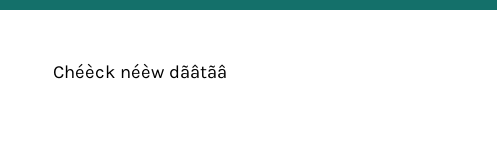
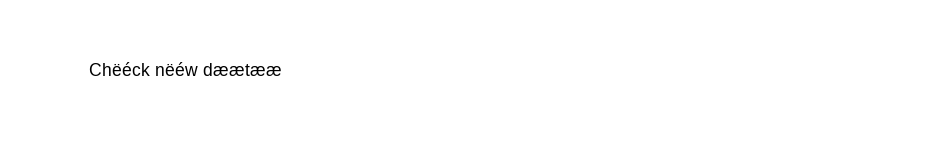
[53,63,227,79] Chéèck néèw dãâtãâ -> [89,62,282,76] Chëéck nëéw dæætææ

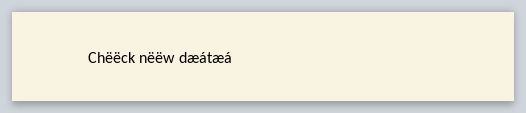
[89,62,282,76] Chëéck nëéw dæætææ -> [88,52,232,63] Chëëck nëëw dæátæá

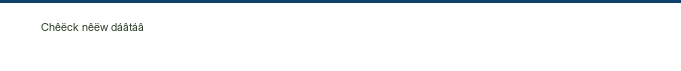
[88,52,232,63] Chëëck nëëw dæátæá -> [41,23,144,31] Chêëck nêëw dáâtáâ

